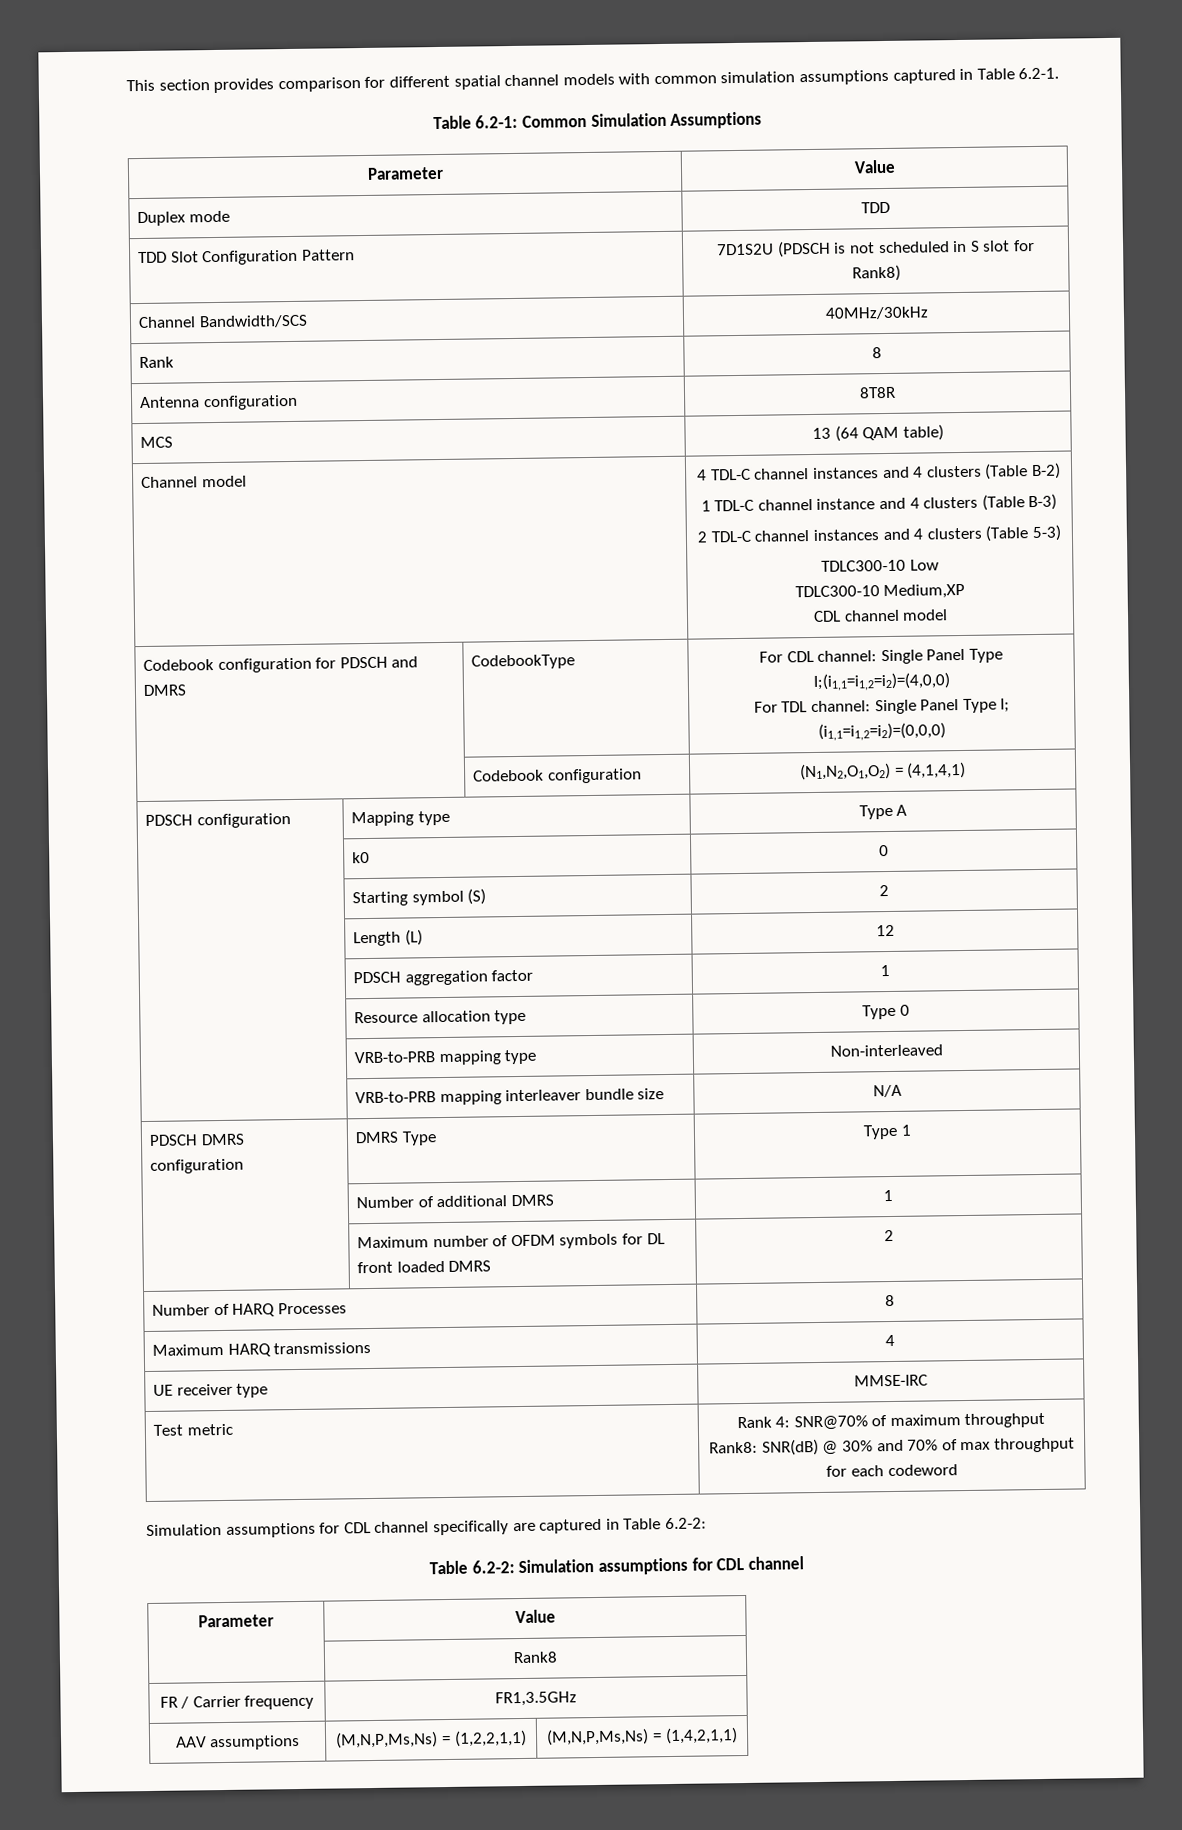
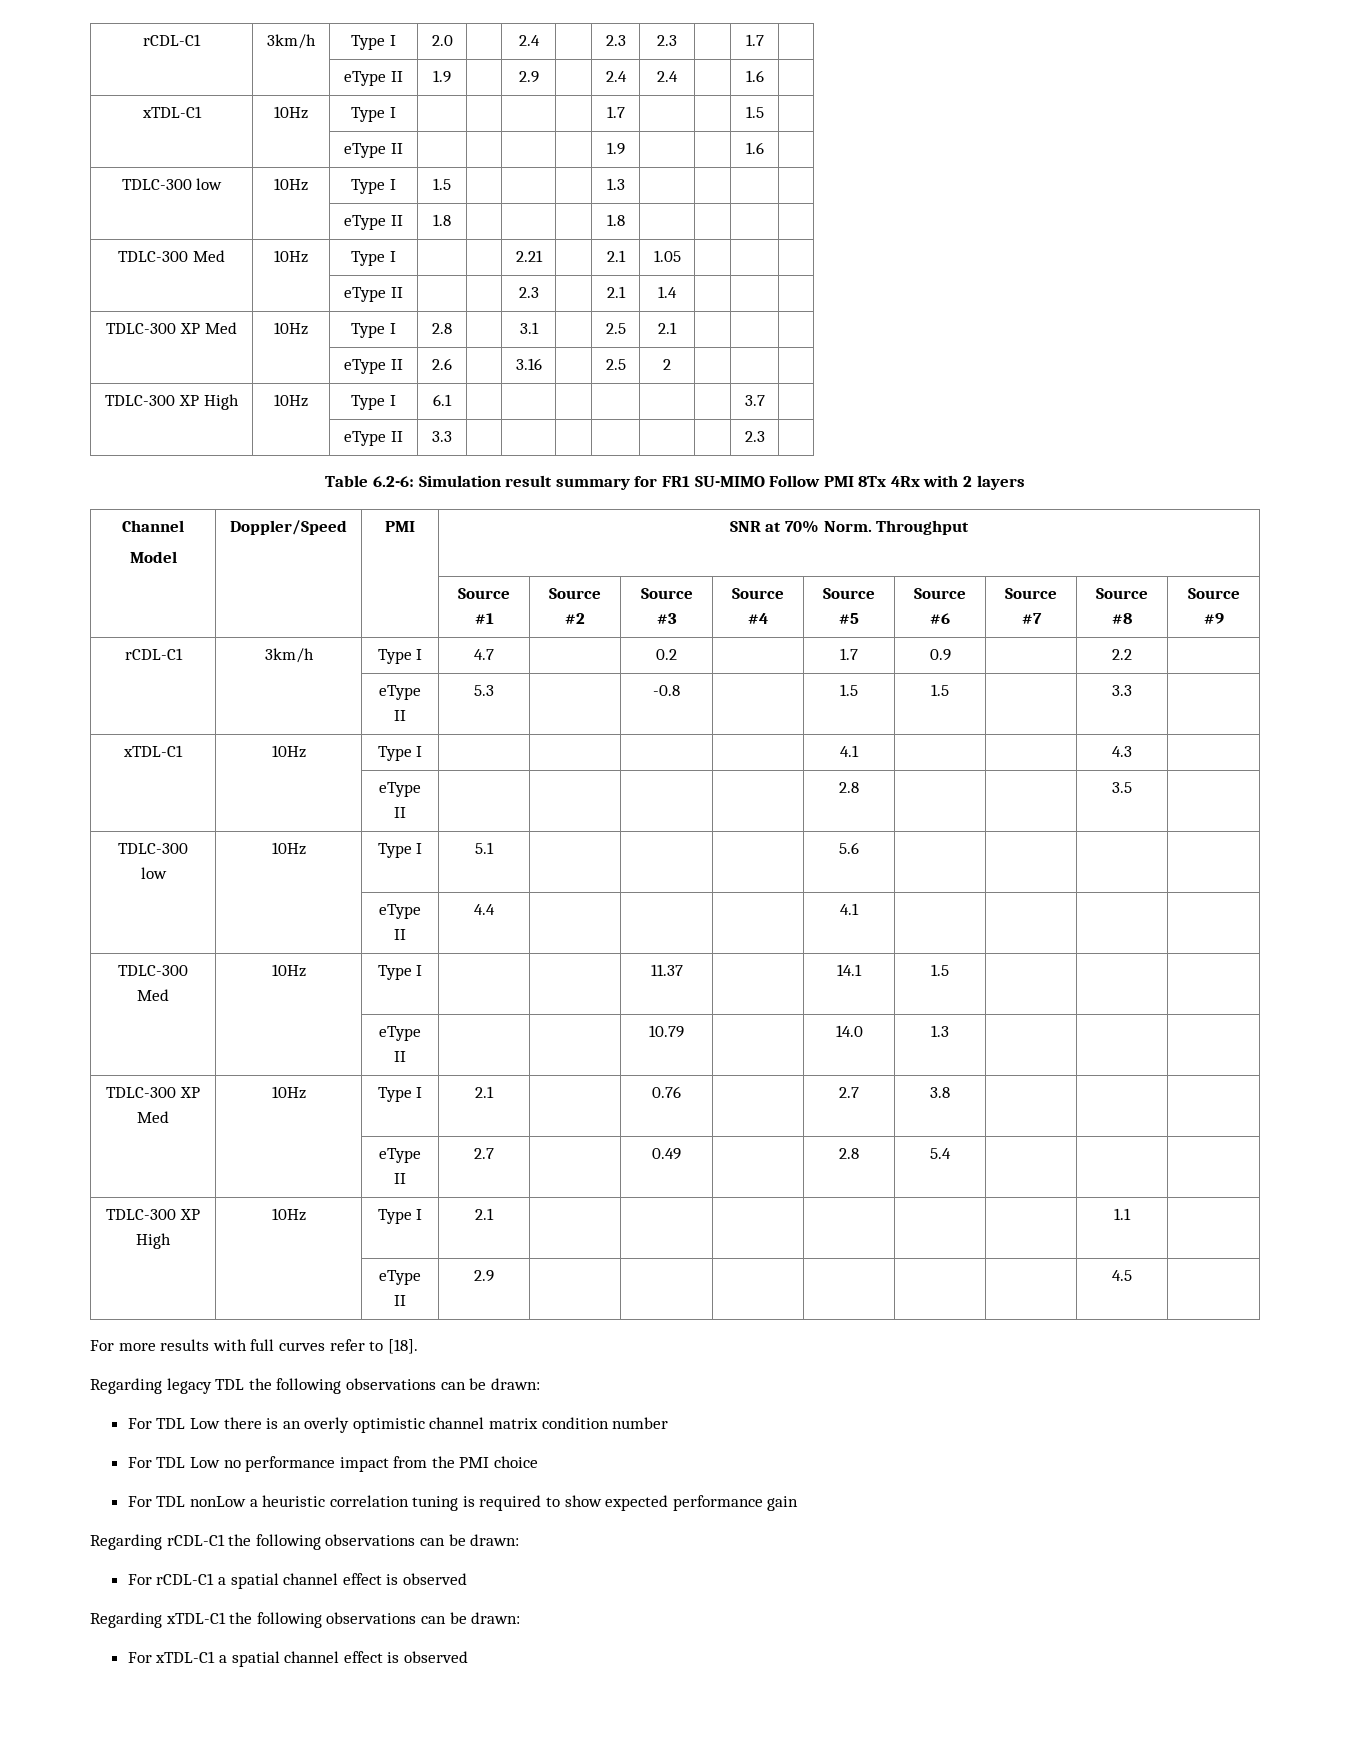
[126,67,1060,93] [432,111,763,130] [366,166,444,180] [853,159,896,174] [137,210,230,227] [860,201,890,214] [138,249,355,266] [716,239,1035,258] [851,264,901,282] [138,314,308,329] [824,306,929,320] [139,356,175,369] [872,347,882,359] [139,394,298,411] [859,386,896,399] [140,436,174,449] [812,424,944,442] [141,475,247,489] [697,462,1061,481] [700,493,1058,512] [697,524,1062,543] [821,559,939,572] [794,583,966,600] [812,609,949,622] [143,656,419,673] [143,684,188,696] [471,654,576,670] [759,648,1003,665] [812,672,950,691] [753,698,1011,715] [818,722,946,741] [473,768,642,784] [798,761,967,781] [145,813,291,829] [351,810,450,827] [858,804,908,820] [352,851,371,864] [879,845,889,857] [352,888,487,907] [879,884,889,897] [353,929,423,947] [875,924,895,937] [353,969,534,986] [880,964,890,977] [354,1009,527,1025] [862,1004,910,1020] [354,1049,537,1066] [829,1044,943,1057] [355,1088,665,1106] [872,1084,902,1098] [149,1133,245,1146] [150,1158,245,1174] [355,1131,437,1146] [863,1124,911,1140] [356,1194,554,1209] [883,1189,893,1202] [357,1233,665,1249] [357,1260,492,1274] [884,1229,894,1242] [152,1302,347,1317] [885,1294,895,1307] [152,1341,372,1357] [885,1334,895,1347] [153,1383,269,1398] [854,1374,928,1387] [153,1423,233,1436] [736,1412,1046,1431] [709,1437,1075,1456] [826,1464,958,1477] [146,1517,707,1538] [429,1556,804,1575] [198,1614,274,1628] [514,1609,556,1624] [513,1651,558,1664] [159,1694,315,1710] [495,1691,577,1707] [175,1734,301,1751] [335,1729,527,1749] [546,1727,738,1746] This section provides comparison for different spatial channel models with common simulation assumptions captured in Table 6.2-1. // Table 6.2-1: Common Simulation Assumptions // Parameter | Value // Duplex mode | TDD // TDD Slot Configuration Pattern | 7D1S2U (PDSCH is not scheduled in S slot for Rank8) // Channel Bandwidth/SCS | 40MHz/30kHz // Rank | 8 // Antenna configuration | 8T8R // MCS | 13 (64 QAM table) // Channel model | 4 TDL-C channel instances and 4 clusters (Table B-2) // 1 TDL-C channel instance and 4 clusters (Table B-3) // 2 TDL-C channel instances and 4 clusters (Table 5-3) // TDLC300-10 Low // TDLC300-10 Medium,XP // CDL channel model // Codebook configuration for PDSCH and DMRS | CodebookType | For CDL channel: Single Panel Type I;(i1,1=i1,2=i2)=(4,0,0) // For TDL channel: Single Panel Type I; (i1,1=i1,2=i2)=(0,0,0) // | Codebook configuration | (N1,N2,O1,O2) = (4,1,4,1) // PDSCH configuration | Mapping type | Type A // | k0 | 0 // | Starting symbol (S) | 2 // | Length (L) | 12 // | PDSCH aggregation factor | 1 // | Resource allocation type | Type 0 // | VRB-to-PRB mapping type | Non-interleaved // | VRB-to-PRB mapping interleaver bundle size | N/A // PDSCH DMRS configuration | DMRS Type | Type 1 // | Number of additional DMRS | 1 // | Maximum number of OFDM symbols for DL front loaded DMRS | 2 // Number of HARQ Processes | 8 // Maximum HARQ transmissions | 4 // UE receiver type | MMSE-IRC // Test metric | Rank 4: SNR@70% of maximum throughput // Rank8: SNR(dB) @ 30% and 70% of max throughput for each codeword // Simulation assumptions for CDL channel specifically are captured in Table 6.2-2: // Table 6.2-2: Simulation assumptions for CDL channel // Parameter | Value // | Rank8 // FR / Carrier frequency | FR1,3.5GHz // AAV assumptions | (M,N,P,Ms,Ns) = (1,2,2,1,1) | (M,N,P,Ms,Ns) = (1,4,2,1,1) -> [143,34,201,46] [267,34,316,49] [351,35,396,50] [431,35,453,46] [518,35,540,46] [605,35,626,46] [657,35,677,46] [745,34,764,46] [344,71,403,86] [433,70,451,83] [518,71,539,83] [605,71,627,82] [657,71,678,82] [745,70,764,82] [141,106,202,118] [274,106,308,119] [351,107,396,122] [606,106,625,118] [745,106,764,118] [344,143,403,158] [606,142,625,155] [745,142,764,154] [121,178,223,190] [274,178,308,191] [351,179,396,194] [433,178,451,190] [606,178,625,190] [344,215,403,230] [433,214,451,226] [606,214,625,226] [118,250,225,262] [274,250,308,263] [351,251,396,266] [515,250,543,262] [606,250,626,262] [653,250,681,262] [344,287,403,302] [518,287,539,298] [606,286,626,298] [658,286,677,298] [106,322,237,334] [274,322,308,335] [351,323,396,338] [432,323,452,334] [519,322,539,334] [605,323,626,334] [658,322,677,334] [344,359,403,374] [432,358,452,370] [515,358,542,370] [605,359,626,370] [663,359,671,370] [105,394,239,410] [274,394,308,407] [351,395,396,410] [433,394,452,406] [744,395,765,406] [344,431,403,446] [432,431,452,442] [744,431,765,442] [325,475,1025,490] [122,520,184,532] [129,551,177,563] [230,520,347,535] [385,521,415,532] [729,520,970,535] [458,588,510,599] [474,613,494,624] [549,588,601,599] [565,613,585,624] [640,588,693,599] [656,613,677,624] [732,588,784,599] [748,613,768,624] [823,588,875,599] [839,613,859,624] [914,588,966,599] [930,613,950,624] [1005,588,1057,599] [1021,613,1042,624] [1096,588,1148,599] [1112,613,1132,624] [1187,588,1240,599] [1203,613,1224,624] [124,648,183,660] [264,648,314,663] [377,649,423,664] [474,649,494,660] [656,649,677,660] [840,648,858,660] [929,649,951,661] [1112,649,1132,660] [379,685,421,700] [394,710,406,721] [474,685,494,696] [653,685,680,696] [840,684,858,696] [931,684,949,696] [1112,685,1132,696] [123,745,183,757] [271,745,306,758] [377,746,423,761] [840,745,859,757] [1112,746,1132,757] [379,782,421,797] [394,807,406,818] [839,782,859,793] [1112,782,1132,793] [118,843,188,854] [140,867,167,879] [271,842,306,855] [377,843,423,858] [475,842,494,854] [839,842,859,854] [379,904,421,919] [394,929,406,940] [474,904,495,915] [840,903,859,915] [118,965,188,976] [137,989,169,1001] [271,964,306,977] [377,965,423,980] [650,964,683,976] [837,964,862,976] [931,964,949,976] [379,1026,421,1041] [394,1051,406,1062] [649,1025,684,1038] [835,1025,863,1037] [931,1025,949,1037] [106,1087,200,1098] [137,1111,169,1123] [271,1086,306,1099] [377,1087,423,1102] [475,1086,494,1098] [652,1086,681,1098] [839,1087,859,1098] [930,1087,950,1098] [379,1148,421,1163] [394,1173,406,1184] [474,1148,494,1159] [652,1148,681,1160] [839,1148,859,1159] [930,1148,951,1159] [106,1209,200,1220] [136,1233,171,1249] [271,1208,306,1221] [377,1209,423,1224] [475,1208,494,1220] [1114,1208,1131,1220] [379,1270,421,1285] [394,1295,406,1306] [474,1270,494,1282] [1112,1270,1132,1281] [90,1339,418,1354] [90,1378,540,1394] [127,1417,669,1433] [127,1456,539,1472] [127,1495,799,1511] [90,1534,520,1550] [127,1573,467,1589] [90,1612,521,1628] [127,1651,468,1667] rCDL-C1 | 3km/h | Type I | 2.0 | | 2.4 | | 2.3 | 2.3 | | 1.7 | // | | eType II | 1.9 | | 2.9 | | 2.4 | 2.4 | | 1.6 | // xTDL-C1 | 10Hz | Type I | | | | | 1.7 | | | 1.5 | // | | eType II | | | | | 1.9 | | | 1.6 | // TDLC-300 low | 10Hz | Type I | 1.5 | | | | 1.3 | | | | // | | eType II | 1.8 | | | | 1.8 | | | | // TDLC-300 Med | 10Hz | Type I | | | 2.21 | | 2.1 | 1.05 | | | // | | eType II | | | 2.3 | | 2.1 | 1.4 | | | // TDLC-300 XP Med | 10Hz | Type I | 2.8 | | 3.1 | | 2.5 | 2.1 | | | // | | eType II | 2.6 | | 3.16 | | 2.5 | 2 | | | // TDLC-300 XP High | 10Hz | Type I | 6.1 | | | | | | | 3.7 | // | | eType II | 3.3 | | | | | | | 2.3 | // Table 6.2-6: Simulation result summary for FR1 SU-MIMO Follow PMI 8Tx 4Rx with 2 layers // Channel // Model | Doppler/Speed | PMI | SNR at 70% Norm. Throughput // | | | Source #1 | Source #2 | Source #3 | Source #4 | Source #5 | Source #6 | Source #7 | Source #8 | Source #9 // rCDL-C1 | 3km/h | Type I | 4.7 | | 0.2 | | 1.7 | 0.9 | | 2.2 | // | | eType II | 5.3 | | -0.8 | | 1.5 | 1.5 | | 3.3 | // xTDL-C1 | 10Hz | Type I | | | | | 4.1 | | | 4.3 | // | | eType II | | | | | 2.8 | | | 3.5 | // TDLC-300 low | 10Hz | Type I | 5.1 | | | | 5.6 | | | | // | | eType II | 4.4 | | | | 4.1 | | | | // TDLC-300 Med | 10Hz | Type I | | | 11.37 | | 14.1 | 1.5 | | | // | | eType II | | | 10.79 | | 14.0 | 1.3 | | | // TDLC-300 XP Med | 10Hz | Type I | 2.1 | | 0.76 | | 2.7 | 3.8 | | | // | | eType II | 2.7 | | 0.49 | | 2.8 | 5.4 | | | // TDLC-300 XP High | 10Hz | Type I | 2.1 | | | | | | | 1.1 | // | | eType II | 2.9 | | | | | | | 4.5 | // For more results with full curves refer to [18]. // Regarding legacy TDL the following observations can be drawn: // For TDL Low there is an overly optimistic channel matrix condition number // For TDL Low no performance impact from the PMI choice // For TDL nonLow a heuristic correlation tuning is required to show expected performance gain // Regarding rCDL-C1 the following observations can be drawn: // For rCDL-C1 a spatial channel effect is observed // Regarding xTDL-C1 the following observations can be drawn: // For xTDL-C1 a spatial channel effect is observed

